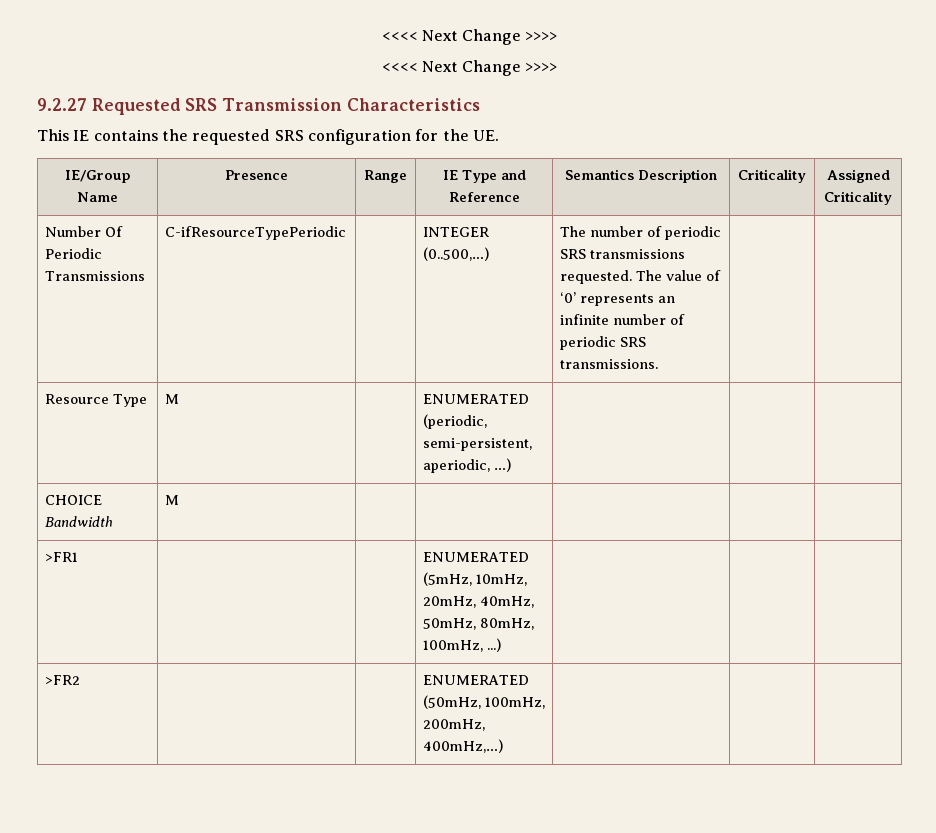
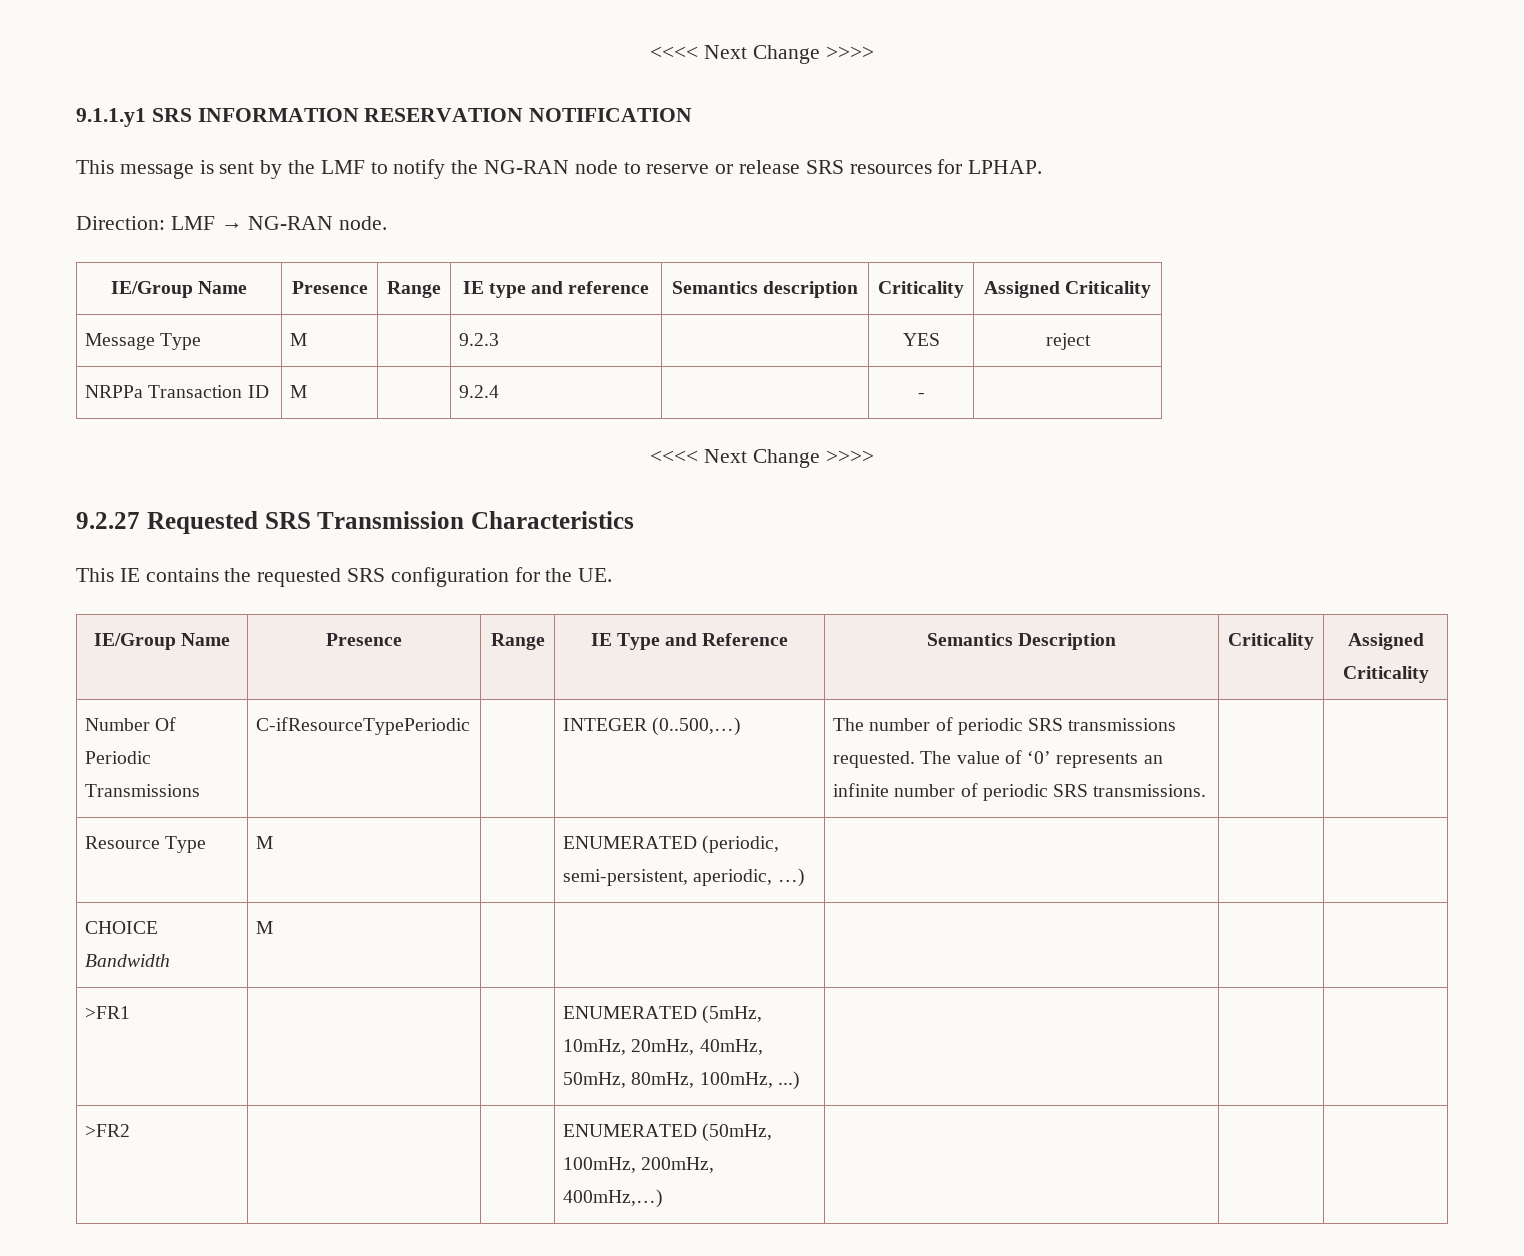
[381,29,558,45] <<<< Next Change >>>> -> [650,45,874,64] [76,108,693,127] [76,159,1043,179] [76,216,388,230] [110,281,248,298] [291,281,368,294] [387,281,441,298] [462,281,650,298] [671,281,859,298] [878,281,964,298] [983,281,1152,298] [85,333,202,350] [290,333,308,346] [459,333,500,346] [902,333,940,346] [1045,333,1091,350] [85,385,269,398] [290,385,308,398] [459,385,500,398] [917,393,925,398] <<<< Next Change >>>> // 9.1.1.y1 SRS INFORMATION RESERVATION NOTIFICATION // This message is sent by the LMF to notify the NG-RAN node to reserve or release SRS resources for LPHAP. // Direction: LMF → NG-RAN node. // IE/Group Name | Presence | Range | IE type and reference | Semantics description | Criticality | Assigned Criticality // Message Type | M | | 9.2.3 | | YES | reject // NRPPa Transaction ID | M | | 9.2.4 | | - |

